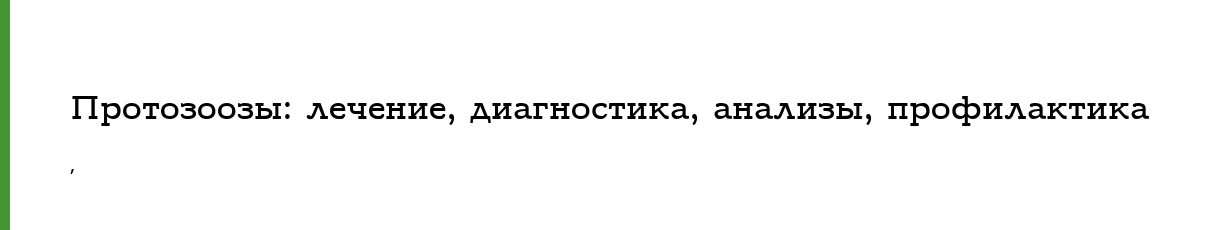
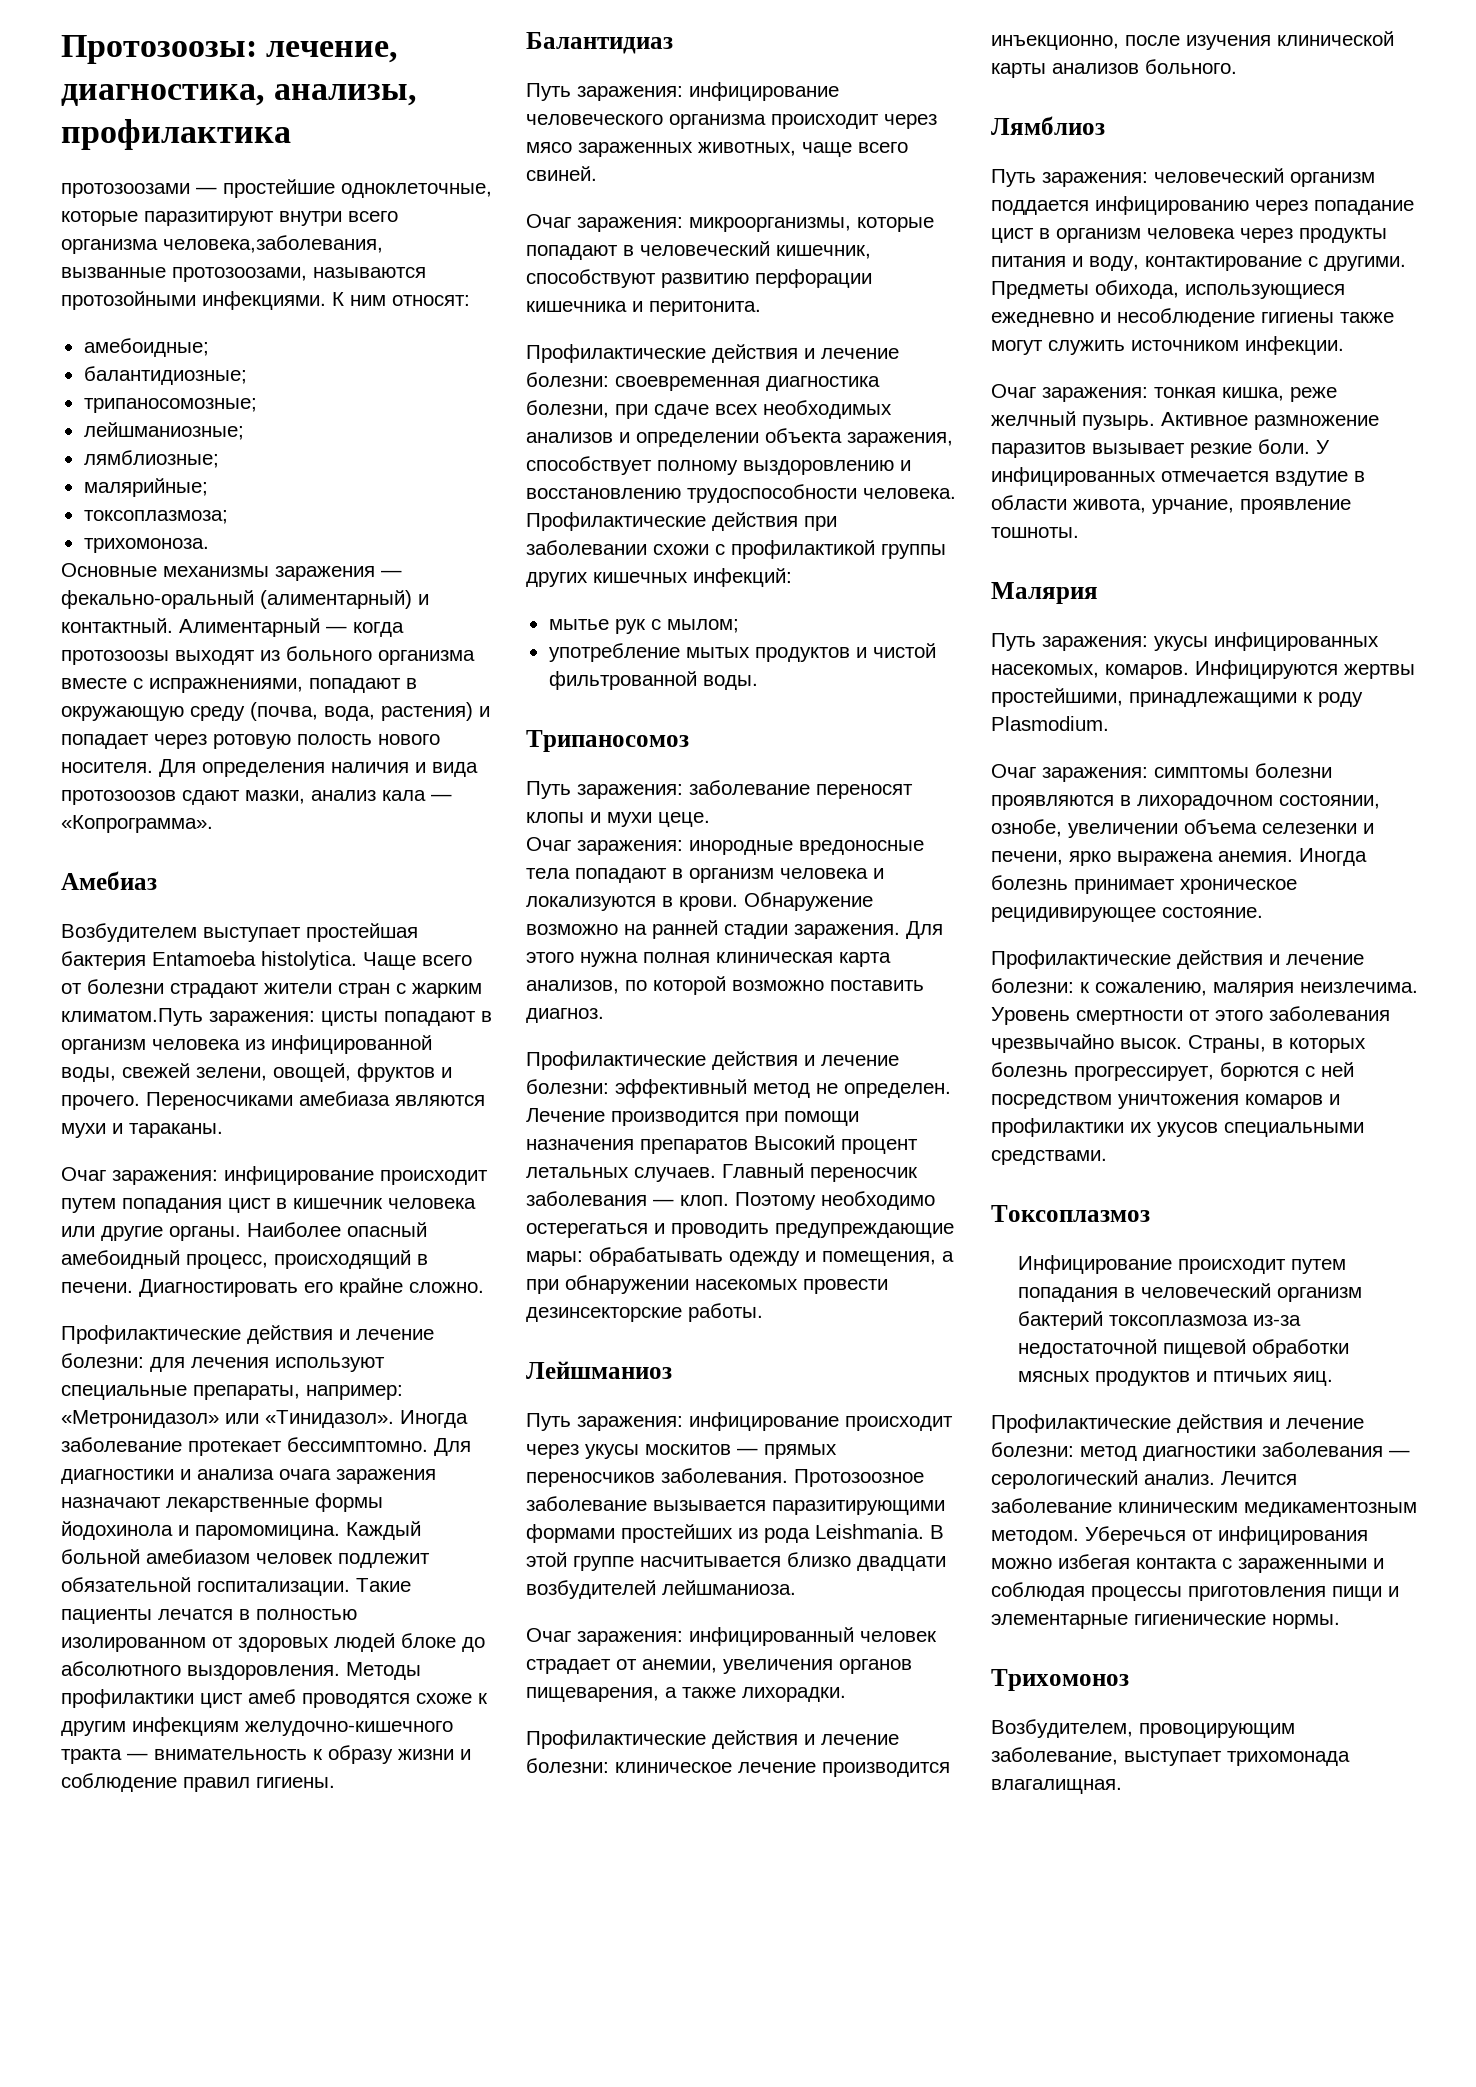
[70,169,75,174] , -> [61,179,492,198] [61,211,398,226] [61,235,383,254] [61,267,426,282] [61,291,470,310] [83,338,209,357] [83,366,247,385] [83,398,257,413] [83,422,244,440] [83,450,219,468] [83,478,208,497] [83,510,228,524] [83,538,209,553] [61,563,402,581] [61,590,429,609] [61,618,404,637] [61,646,475,665] [61,678,417,693] [61,702,490,721] [61,734,440,749] [61,759,478,777] [61,790,452,805] [61,815,213,833] [61,871,157,890] [61,923,418,942] [61,951,472,970] [61,979,482,998] [61,1008,492,1026] [61,1035,432,1054] [61,1063,452,1082] [61,1091,485,1110] [61,1123,223,1138] [61,1166,488,1185] [61,1198,476,1213] [61,1222,427,1241] [61,1250,428,1269] [61,1278,484,1297] [61,1325,434,1344] [61,1353,385,1372] [61,1385,403,1400] [61,1410,468,1428] [61,1437,471,1456] [61,1469,436,1484] [61,1493,383,1512] [61,1521,421,1540] [61,1549,430,1568] [61,1577,411,1596] [61,1609,357,1624] [61,1633,485,1652] [61,1661,421,1680] [61,1689,488,1708] [61,1717,453,1736] [61,1745,471,1764] [61,1773,335,1792] [526,32,673,54] [526,82,839,101] [526,114,937,129] [526,142,908,157] [526,166,597,181] [526,214,934,232] [526,241,871,260] [526,269,872,288] [526,301,761,316] [526,344,899,363] [526,372,880,391] [526,400,892,419] [526,428,953,447] [526,456,911,475] [526,484,956,503] [526,512,837,531] [526,540,946,559] [526,568,792,587] [548,619,739,634] [548,643,936,662] [548,671,758,690] [526,730,689,752] [526,780,913,799] [526,812,710,827] [526,837,924,855] [526,868,884,883] [526,892,873,911] [526,920,943,939] [526,952,891,967] [526,976,924,995] [526,1008,604,1023] [526,1051,899,1070] [526,1079,951,1098] [526,1108,859,1126] [526,1135,918,1154] [526,1163,918,1182] [526,1191,935,1210] [526,1223,954,1238] [526,1247,954,1266] [526,1275,888,1294] [526,1303,763,1322] [526,1361,672,1379] [526,1412,953,1431] [526,1444,837,1459] [526,1468,924,1487] [526,1496,945,1515] [526,1524,944,1543] [526,1552,946,1571] [526,1580,796,1599] [526,1627,937,1646] [526,1659,912,1674] [526,1687,846,1702] [526,1730,899,1749] [526,1758,950,1777] [991,31,1394,50] [991,59,1237,78] [991,116,1105,135] [991,168,1375,187] [991,196,1414,215] [991,228,1387,243] [991,256,1406,271] [991,280,1345,299] [991,308,1394,327] [991,336,1344,355] [991,384,1337,402] [991,411,1379,430] [991,439,1330,458] [991,467,1365,486] [991,495,1351,514] [991,527,1079,538] [991,582,1098,604] [991,632,1379,651] [991,660,1415,679] [991,688,1363,707] [991,716,1109,731] [991,763,1332,782] [991,795,1380,810] [991,819,1374,838] [991,848,1367,866] [991,875,1297,894] [991,907,1263,922] [991,950,1364,969] [991,978,1418,997] [991,1006,1390,1025] [991,1034,1366,1053] [991,1062,1354,1081] [991,1094,1340,1109] [991,1118,1364,1137] [991,1150,1107,1165] [991,1205,1150,1222] [1018,1255,1347,1274] [1018,1283,1363,1302] [1018,1311,1302,1330] [1018,1339,1350,1358] [1018,1371,1334,1386] [991,1414,1364,1433] [991,1442,1410,1461] [991,1470,1297,1489] [991,1498,1417,1517] [991,1526,1368,1545] [991,1554,1384,1573] [991,1582,1399,1601] [991,1614,1340,1629] [991,1669,1129,1691] [991,1719,1295,1738] [991,1747,1350,1766] [991,1779,1122,1794] протозоозами — простейшие одноклеточные, которые паразитируют внутри всего организма человека,заболевания, вызванные протозоозами, называются протозойными инфекциями. К ним относят: // амебоидные; // балантидиозные; // трипаносомозные; // лейшманиозные; // лямблиозные; // малярийные; // токсоплазмоза; // трихомоноза. // Основные механизмы заражения — фекально-оральный (алиментарный) и контактный. Алиментарный — когда протозоозы выходят из больного организма вместе с испражнениями, попадают в окружающую среду (почва, вода, растения) и попадает через ротовую полость нового носителя. Для определения наличия и вида протозоозов сдают мазки, анализ кала — «Копрограмма». // Амебиаз // Возбудителем выступает простейшая бактерия Entamoeba histolytica. Чаще всего от болезни страдают жители стран с жарким климатом.Путь заражения: цисты попадают в организм человека из инфицированной воды, свежей зелени, овощей, фруктов и прочего. Переносчиками амебиаза являются мухи и тараканы. // Очаг заражения: инфицирование происходит путем попадания цист в кишечник человека или другие органы. Наиболее опасный амебоидный процесс, происходящий в печени. Диагностировать его крайне сложно. // Профилактические действия и лечение болезни: для лечения используют специальные препараты, например: «Метронидазол» или «Тинидазол». Иногда заболевание протекает бессимптомно. Для диагностики и анализа очага заражения назначают лекарственные формы йодохинола и паромомицина. Каждый больной амебиазом человек подлежит обязательной госпитализации. Такие пациенты лечатся в полностью изолированном от здоровых людей блоке до абсолютного выздоровления. Методы профилактики цист амеб проводятся схоже к другим инфекциям желудочно-кишечного тракта — внимательность к образу жизни и соблюдение правил гигиены. // Балантидиаз // Путь заражения: инфицирование человеческого организма происходит через мясо зараженных животных, чаще всего свиней. // Очаг заражения: микроорганизмы, которые попадают в человеческий кишечник, способствуют развитию перфорации кишечника и перитонита. // Профилактические действия и лечение болезни: своевременная диагностика болезни, при сдаче всех необходимых анализов и определении объекта заражения, способствует полному выздоровлению и восстановлению трудоспособности человека. Профилактические действия при заболевании схожи с профилактикой группы других кишечных инфекций: // мытье рук с мылом; // употребление мытых продуктов и чистой фильтрованной воды. // Трипаносомоз // Путь заражения: заболевание переносят клопы и мухи цеце. // Очаг заражения: инородные вредоносные тела попадают в организм человека и локализуются в крови. Обнаружение возможно на ранней стадии заражения. Для этого нужна полная клиническая карта анализов, по которой возможно поставить диагноз. // Профилактические действия и лечение болезни: эффективный метод не определен. Лечение производится при помощи назначения препаратов Высокий процент летальных случаев. Главный переносчик заболевания — клоп. Поэтому необходимо остерегаться и проводить предупреждающие мары: обрабатывать одежду и помещения, а при обнаружении насекомых провести дезинсекторские работы. // Лейшманиоз // Путь заражения: инфицирование происходит через укусы москитов — прямых переносчиков заболевания. Протозоозное заболевание вызывается паразитирующими формами простейших из рода Leishmania. В этой группе насчитывается близко двадцати возбудителей лейшманиоза. // Очаг заражения: инфицированный человек страдает от анемии, увеличения органов пищеварения, а также лихорадки. // Профилактические действия и лечение болезни: клиническое лечение производится инъекционно, после изучения клинической карты анализов больного. // Лямблиоз // Путь заражения: человеческий организм поддается инфицированию через попадание цист в организм человека через продукты питания и воду, контактирование с другими. Предметы обихода, использующиеся ежедневно и несоблюдение гигиены также могут служить источником инфекции. // Очаг заражения: тонкая кишка, реже желчный пузырь. Активное размножение паразитов вызывает резкие боли. У инфицированных отмечается вздутие в области живота, урчание, проявление тошноты. // Малярия // Путь заражения: укусы инфицированных насекомых, комаров. Инфицируются жертвы простейшими, принадлежащими к роду Plasmodium. // Очаг заражения: симптомы болезни проявляются в лихорадочном состоянии, ознобе, увеличении объема селезенки и печени, ярко выражена анемия. Иногда болезнь принимает хроническое рецидивирующее состояние. // Профилактические действия и лечение болезни: к сожалению, малярия неизлечима. Уровень смертности от этого заболевания чрезвычайно высок. Страны, в которых болезнь прогрессирует, борются с ней посредством уничтожения комаров и профилактики их укусов специальными средствами. // Токсоплазмоз // Инфицирование происходит путем попадания в человеческий организм бактерий токсоплазмоза из-за недостаточной пищевой обработки мясных продуктов и птичьих яиц. // Профилактические действия и лечение болезни: метод диагностики заболевания — серологический анализ. Лечится заболевание клиническим медикаментозным методом. Уберечься от инфицирования можно избегая контакта с зараженными и соблюдая процессы приготовления пищи и элементарные гигиенические нормы. // Трихомоноз // Возбудителем, провоцирующим заболевание, выступает трихомонада влагалищная.

